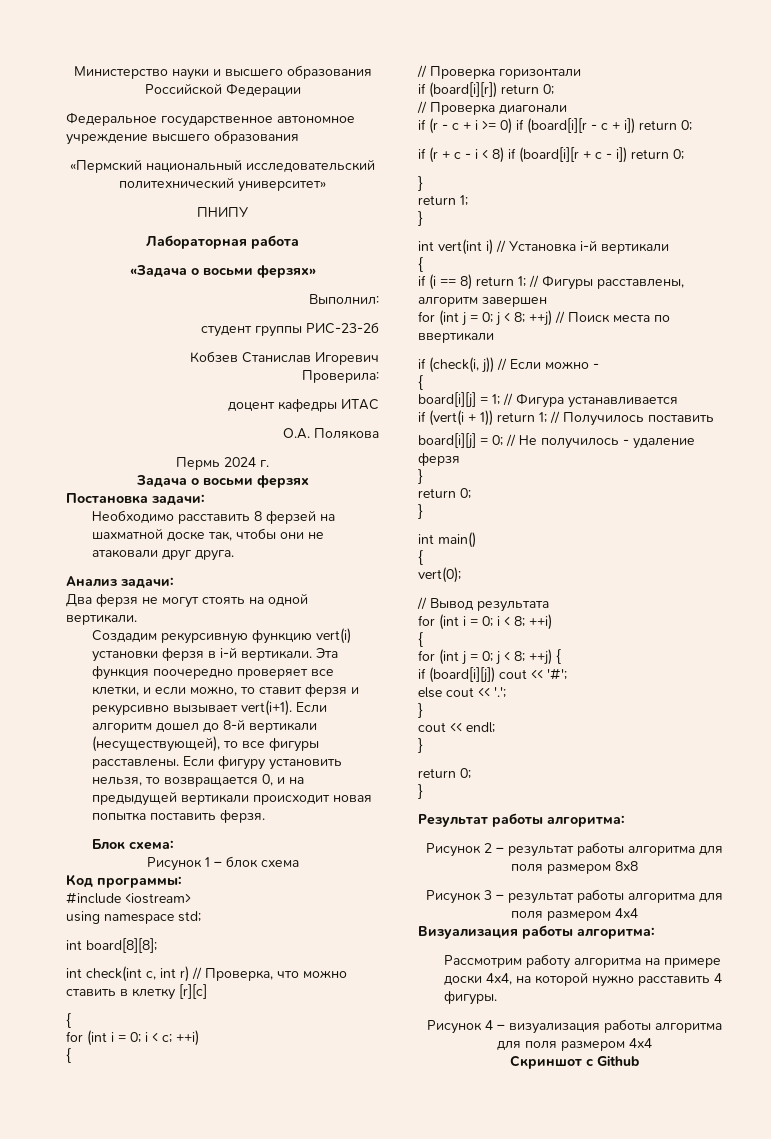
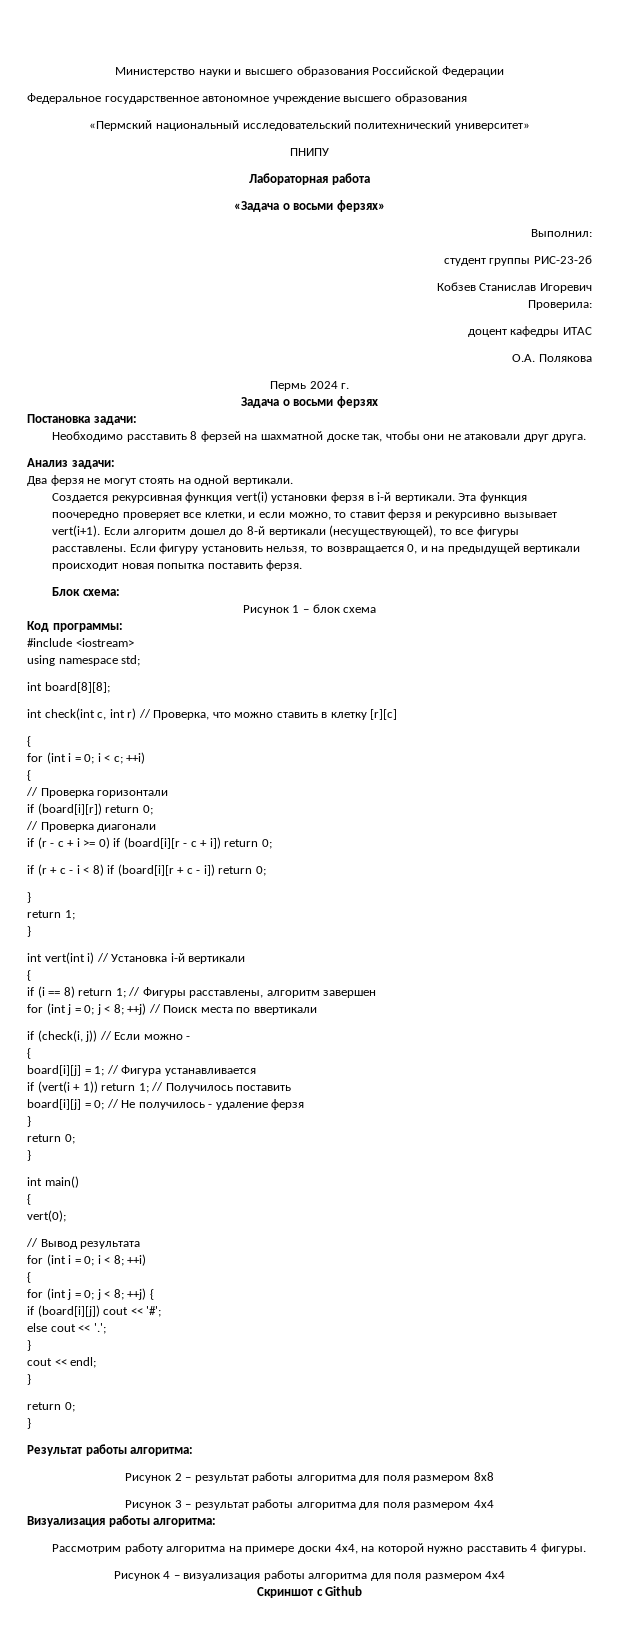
[91,629,312,644] Создадим рекурсивную функцию -> [52,492,233,503] Создается рекурсивная функция

